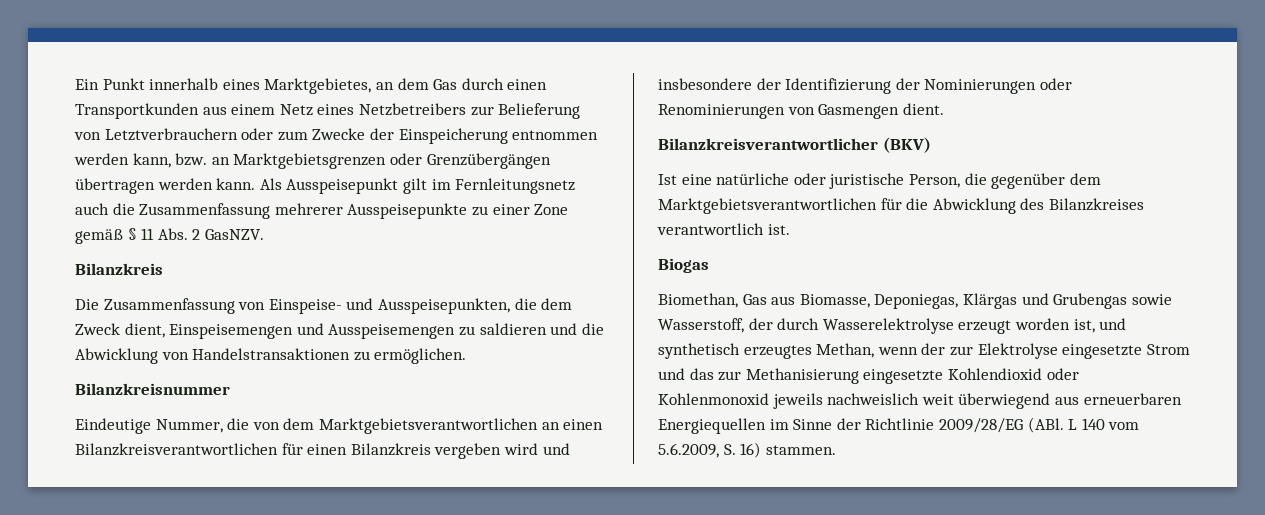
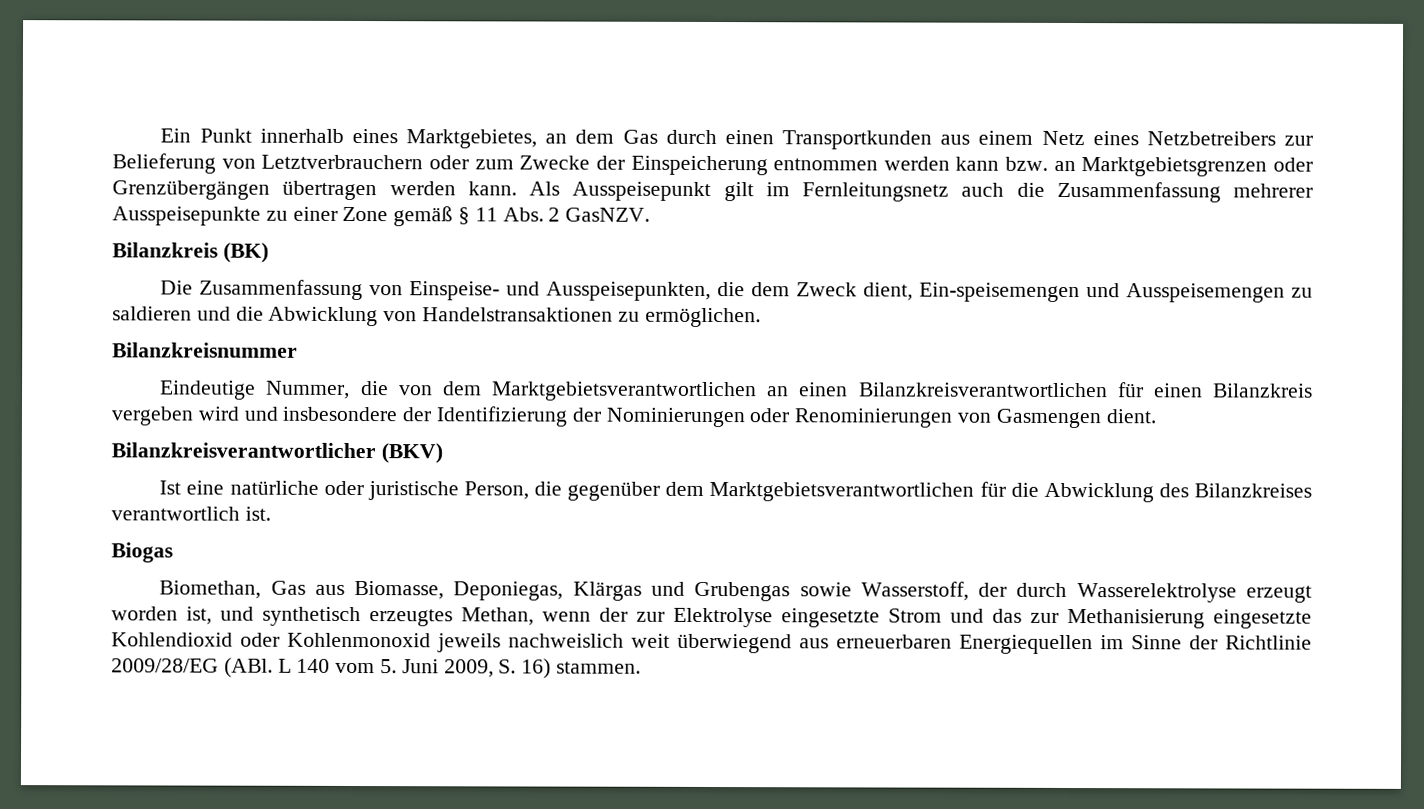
[132,153,171,168] kann, -> [955,156,1000,171] kann
(163, 269) none -> [222,242,269,263] (BK)
[169,324,294,339] Einspeisemengen -> [919,282,1081,303] Ein-speisemengen
[658,443,719,458] 5.6.2009, -> [380,659,494,678] 5. Juni 2009,

